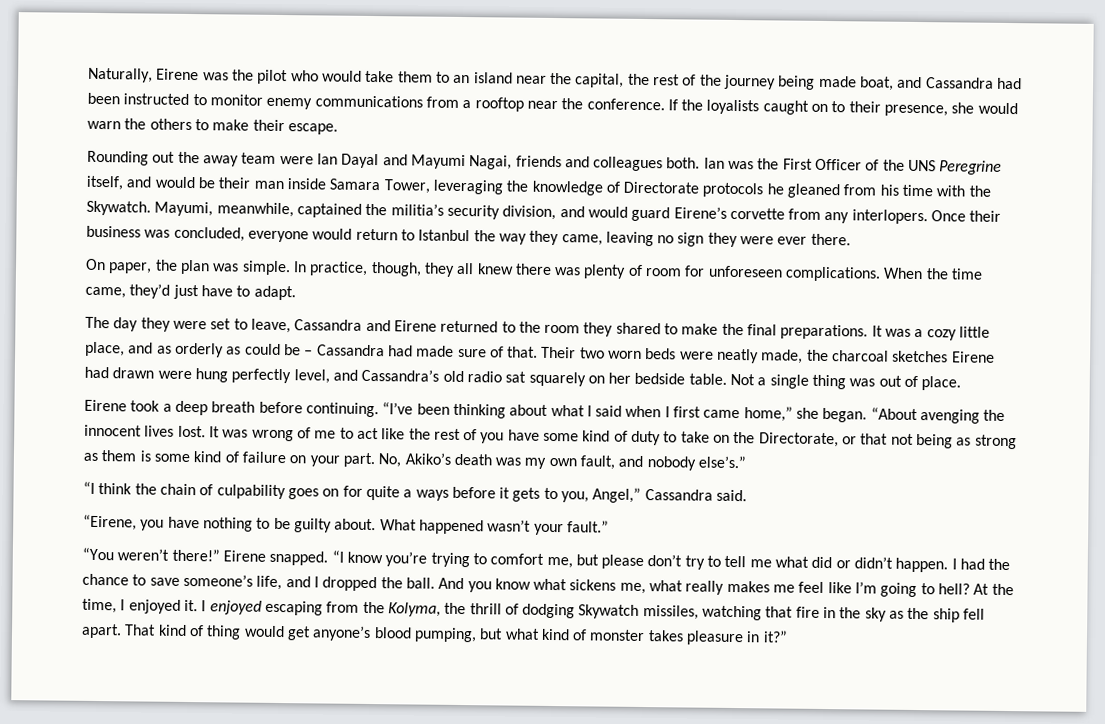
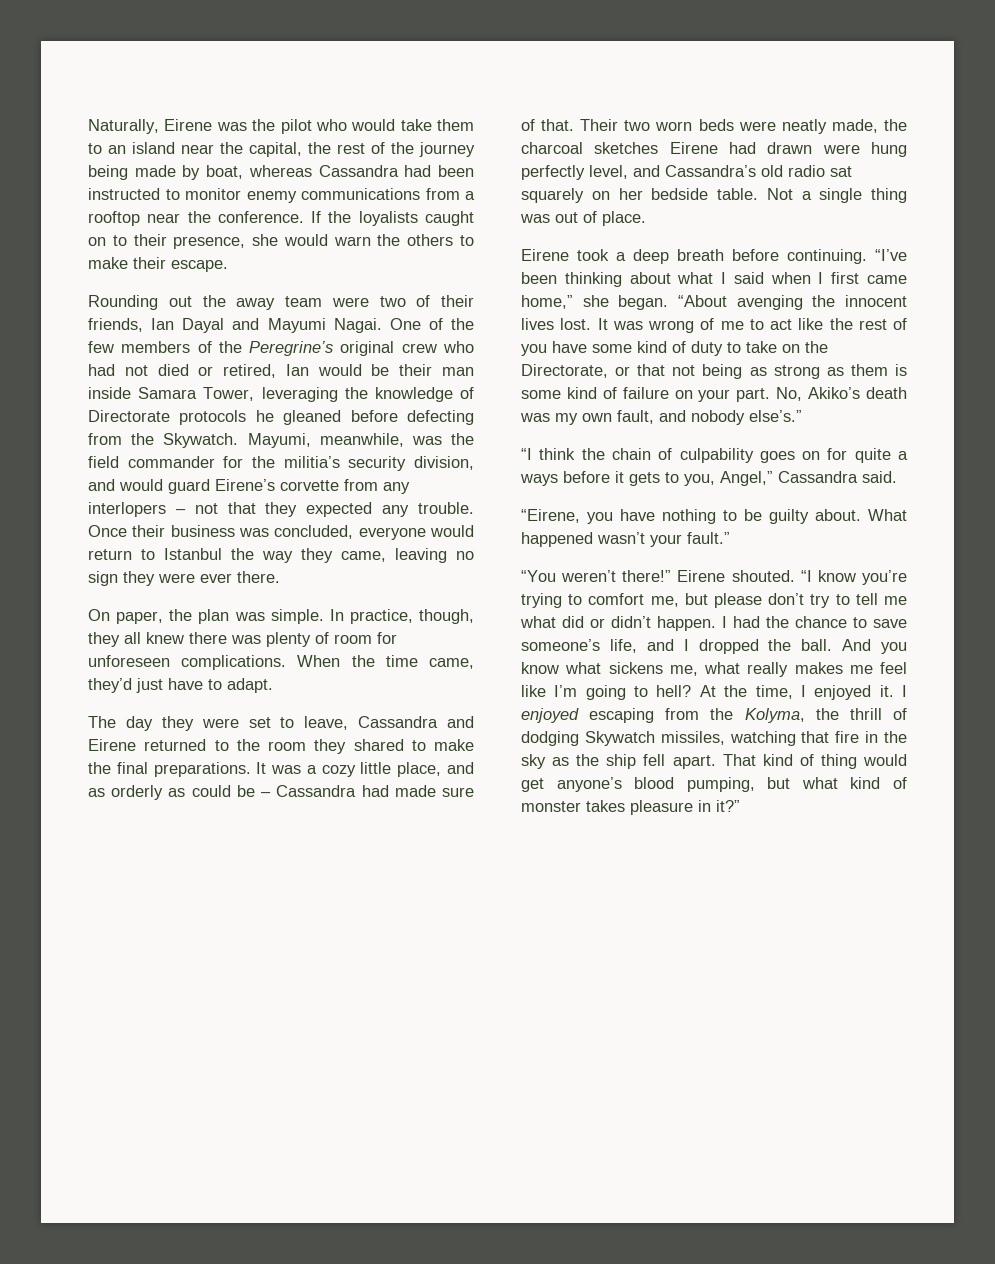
[860,76,923,91] boat, and -> [182,165,312,180] by boat, whereas
[316,153,1003,175] [86,175,153,191] Ian Dayal and Mayumi Nagai, friends and colleagues both. Ian was the First Officer of the UNS Peregrine itself, and -> [379,295,474,307] [88,318,474,333] [88,341,474,356] [88,364,309,378] two of their friends, Ian Dayal and Mayumi Nagai. One of the few members of the Peregrine’s original crew who had not died or retired, Ian
[843,184,991,197] [86,200,362,218] from his time with the Skywatch. Mayumi, meanwhile, captained -> [350,410,474,425] [88,433,474,448] [88,456,244,468] before defecting from the Skywatch. Mayumi, meanwhile, was the field commander for
[851,209,928,225] interlopers. -> [88,502,474,517] interlopers – not that they expected any trouble.
[269,550,329,566] snapped. -> [731,570,795,582] shouted.

